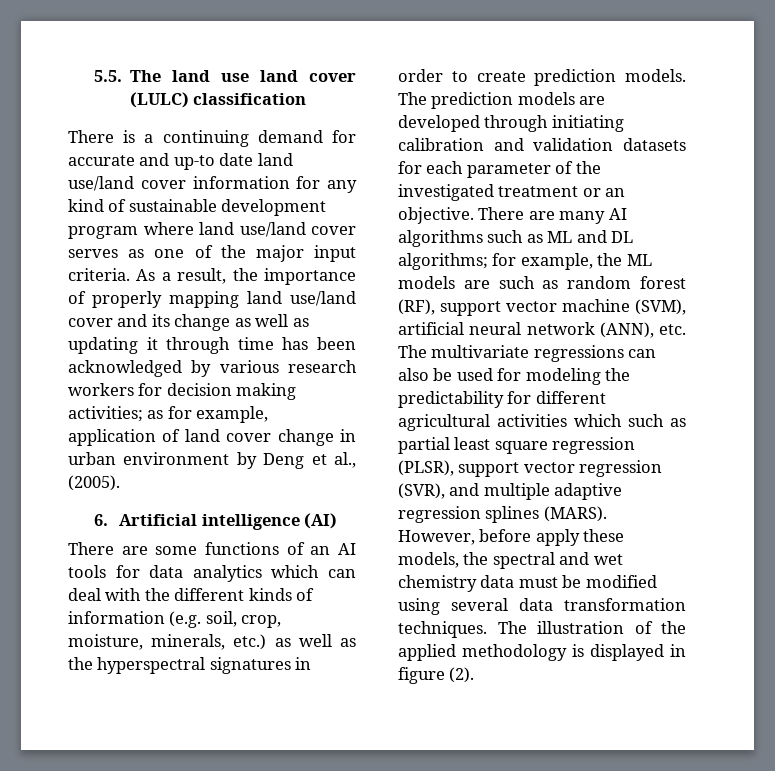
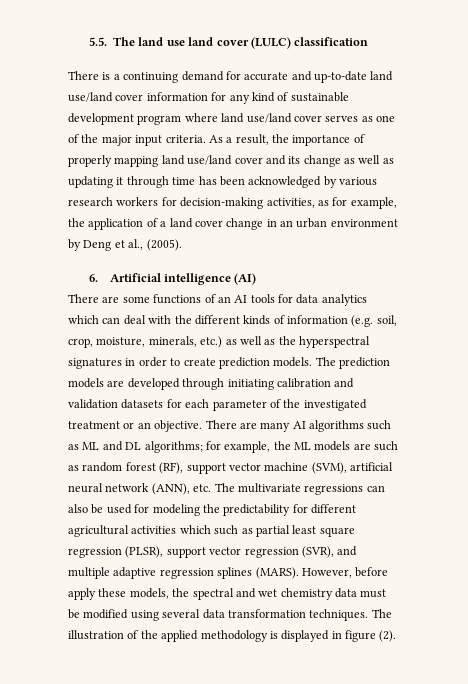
[173,153,254,170] up-to date -> [314,71,367,83] up-to-date
[166,383,297,400] [68,406,143,422] decision making activities; -> [180,197,315,209] decision-making activities,
(269, 414) none -> [68,218,85,227] the
(181, 435) none -> [160,221,167,227] a
(356, 435) none -> [280,220,293,227] an

